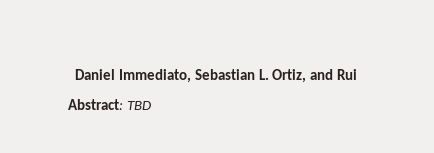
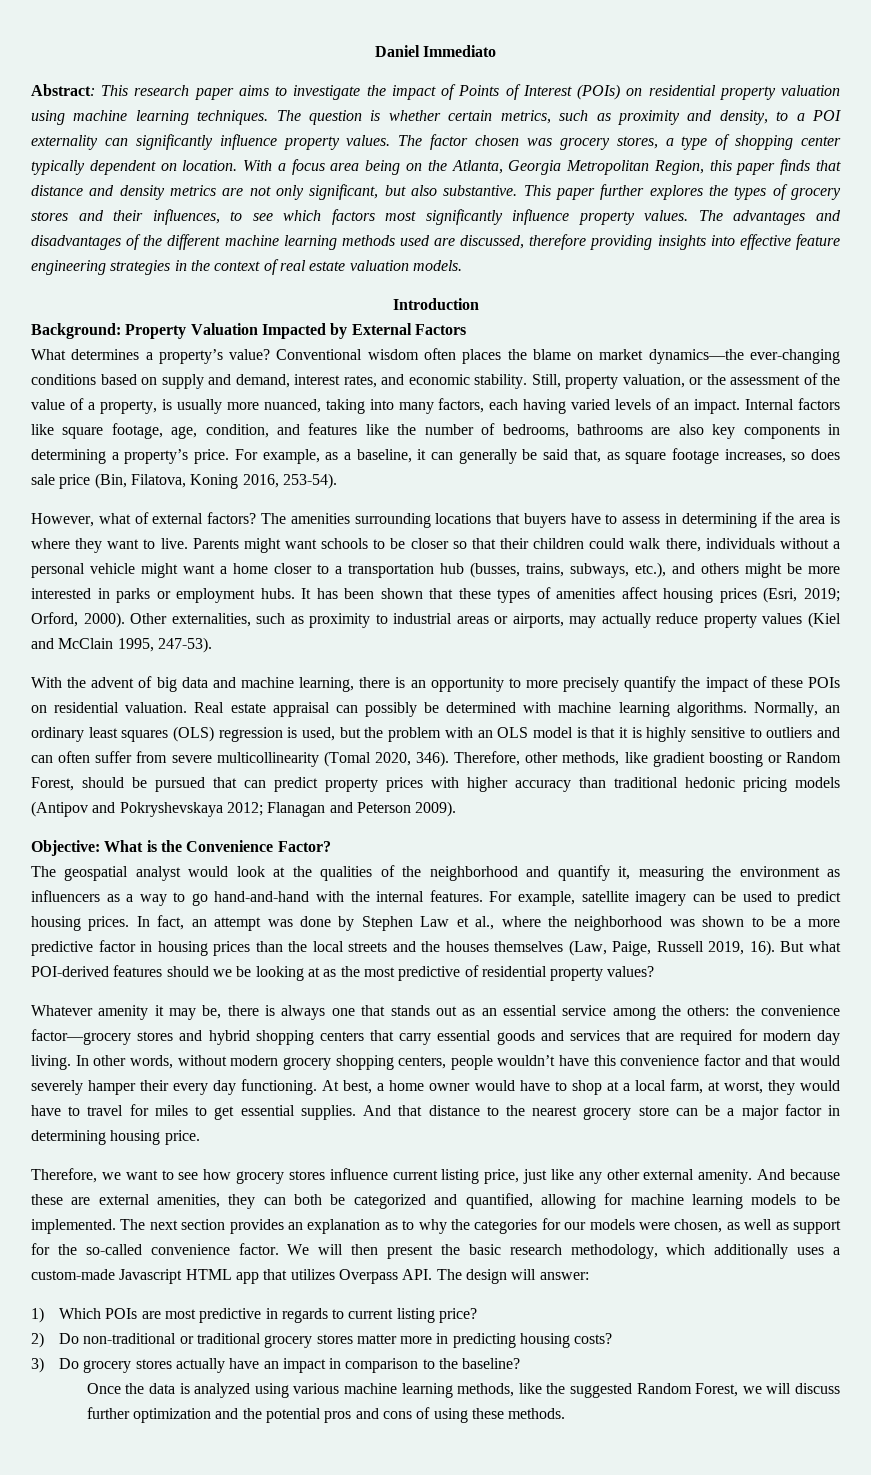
[118,69,358,83] [68,99,151,110] Immediato, Sebastian L. Ortiz, and Rui // Abstract: TBD -> [423,45,497,57] [31,84,841,100] [31,110,841,125] [31,134,841,150] [31,159,842,175] [31,184,842,200] [31,209,841,225] [31,234,840,250] [31,259,462,275] [392,298,479,310] [31,323,466,339] [31,348,841,364] [31,373,840,389] [31,398,841,414] [31,423,840,439] [31,448,841,464] [31,473,337,489] [31,512,840,528] [31,538,840,553] [31,562,840,578] [31,587,840,603] [31,612,841,628] [31,637,212,653] [31,676,840,692] [31,702,840,717] [31,726,840,742] [31,751,841,767] [31,777,840,792] [31,801,457,817] [31,840,331,856] [31,865,841,881] [31,890,841,906] [31,915,841,931] [31,940,841,956] [31,965,655,981] [31,1005,841,1020] [31,1029,840,1045] [31,1054,840,1070] [31,1079,840,1095] [31,1104,841,1120] [31,1130,200,1145] [31,1168,841,1184] [31,1193,841,1209] [31,1218,841,1234] [31,1243,840,1259] [31,1269,589,1284] [31,1307,478,1323] [31,1332,613,1348] [31,1357,521,1373] [86,1383,841,1398] [86,1407,566,1423] Immediato // Abstract: This research paper aims to investigate the impact of Points of Interest (POIs) on residential property valuation using machine learning techniques. The question is whether certain metrics, such as proximity and density, to a POI externality can significantly influence property values. The factor chosen was grocery stores, a type of shopping center typically dependent on location. With a focus area being on the Atlanta, Georgia Metropolitan Region, this paper finds that distance and density metrics are not only significant, but also substantive. This paper further explores the types of grocery stores and their influences, to see which factors most significantly influence property values. The advantages and disadvantages of the different machine learning methods used are discussed, therefore providing insights into effective feature engineering strategies in the context of real estate valuation models. // Introduction // Background: Property Valuation Impacted by External Factors // What determines a property’s value? Conventional wisdom often places the blame on market dynamics—the ever-changing conditions based on supply and demand, interest rates, and economic stability. Still, property valuation, or the assessment of the value of a property, is usually more nuanced, taking into many factors, each having varied levels of an impact. Internal factors like square footage, age, condition, and features like the number of bedrooms, bathrooms are also key components in determining a property’s price. For example, as a baseline, it can generally be said that, as square footage increases, so does sale price (Bin, Filatova, Koning 2016, 253-54). // However, what of external factors? The amenities surrounding locations that buyers have to assess in determining if the area is where they want to live. Parents might want schools to be closer so that their children could walk there, individuals without a personal vehicle might want a home closer to a transportation hub (busses, trains, subways, etc.), and others might be more interested in parks or employment hubs. It has been shown that these types of amenities affect housing prices (Esri, 2019; Orford, 2000). Other externalities, such as proximity to industrial areas or airports, may actually reduce property values (Kiel and McClain 1995, 247-53). // With the advent of big data and machine learning, there is an opportunity to more precisely quantify the impact of these POIs on residential valuation. Real estate appraisal can possibly be determined with machine learning algorithms. Normally, an ordinary least squares (OLS) regression is used, but the problem with an OLS model is that it is highly sensitive to outliers and can often suffer from severe multicollinearity (Tomal 2020, 346). Therefore, other methods, like gradient boosting or Random Forest, should be pursued that can predict property prices with higher accuracy than traditional hedonic pricing models (Antipov and Pokryshevskaya 2012; Flanagan and Peterson 2009). // Objective: What is the Convenience Factor? // The geospatial analyst would look at the qualities of the neighborhood and quantify it, measuring the environment as influencers as a way to go hand-and-hand with the internal features. For example, satellite imagery can be used to predict housing prices. In fact, an attempt was done by Stephen Law et al., where the neighborhood was shown to be a more predictive factor in housing prices than the local streets and the houses themselves (Law, Paige, Russell 2019, 16). But what POI-derived features should we be looking at as the most predictive of residential property values? // Whatever amenity it may be, there is always one that stands out as an essential service among the others: the convenience factor—grocery stores and hybrid shopping centers that carry essential goods and services that are required for modern day living. In other words, without modern grocery shopping centers, people wouldn’t have this convenience factor and that would severely hamper their every day functioning. At best, a home owner would have to shop at a local farm, at worst, they would have to travel for miles to get essential supplies. And that distance to the nearest grocery store can be a major factor in determining housing price. // Therefore, we want to see how grocery stores influence current listing price, just like any other external amenity. And because these are external amenities, they can both be categorized and quantified, allowing for machine learning models to be implemented. The next section provides an explanation as to why the categories for our models were chosen, as well as support for the so-called convenience factor. We will then present the basic research methodology, which additionally uses a custom-made Javascript HTML app that utilizes Overpass API. The design will answer: // 1) Which POIs are most predictive in regards to current listing price? // 2) Do non-traditional or traditional grocery stores matter more in predicting housing costs? // 3) Do grocery stores actually have an impact in comparison to the baseline? // Once the data is analyzed using various machine learning methods, like the suggested Random Forest, we will discuss further optimization and the potential pros and cons of using these methods.

